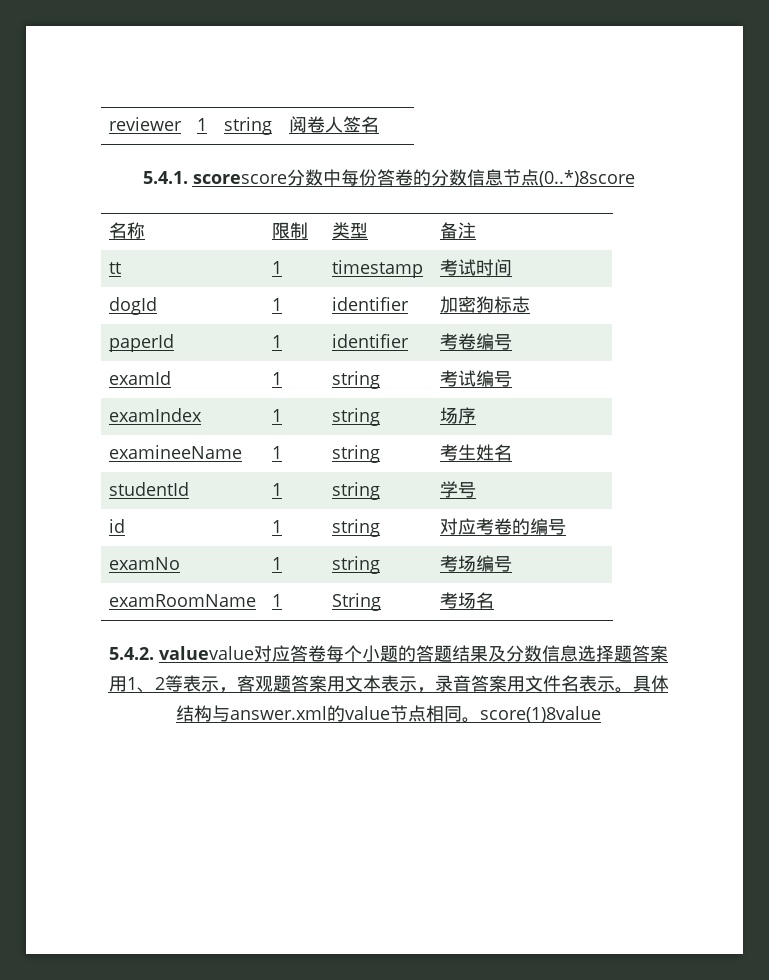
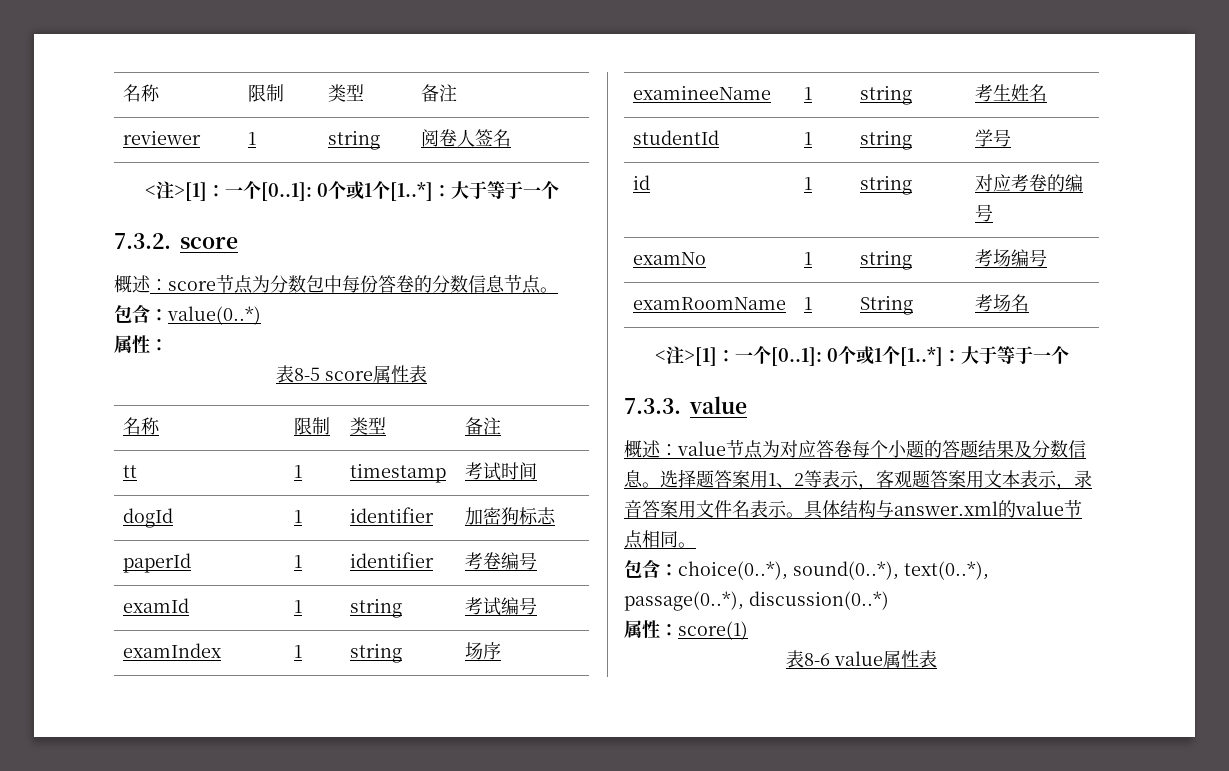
(108, 124) none -> [122,84,160,102] [247,84,284,102] [327,84,364,102] [420,84,457,102] 名称 | 限制 | 类型 | 备注 //
[142,169,323,186] 5.4.1. scorescore分数 -> [144,181,559,201] [114,233,238,249] [114,275,324,294] <注>[1]：一个[0..1]: 0个或1个[1..*]：大于等于一个 // 7.3.2. score // 概述：score节点为分数包
[538,170,635,187] (0..*)8score -> [540,287,558,293] [114,304,261,325] [114,335,168,354] [276,365,427,383] 。 // 包含：value(0..*) // 属性： // 表8-5 score属性表
[109,646,254,660] 5.4.2. valuevalue -> [654,346,1069,366] [624,396,747,414] [624,440,780,459] <注>[1]：一个[0..1]: 0个或1个[1..*]：大于等于一个 // 7.3.3. value // 概述：value节点为
(578, 653) none -> [642,482,660,488] 。
[480,706,601,723] score(1)8value -> [624,559,989,580] [624,591,889,611] [624,620,748,640] [786,650,937,668] // 包含：choice(0..*), sound(0..*), text(0..*), passage(0..*), discussion(0..*) // 属性：score(1) // 表8-6 value属性表

